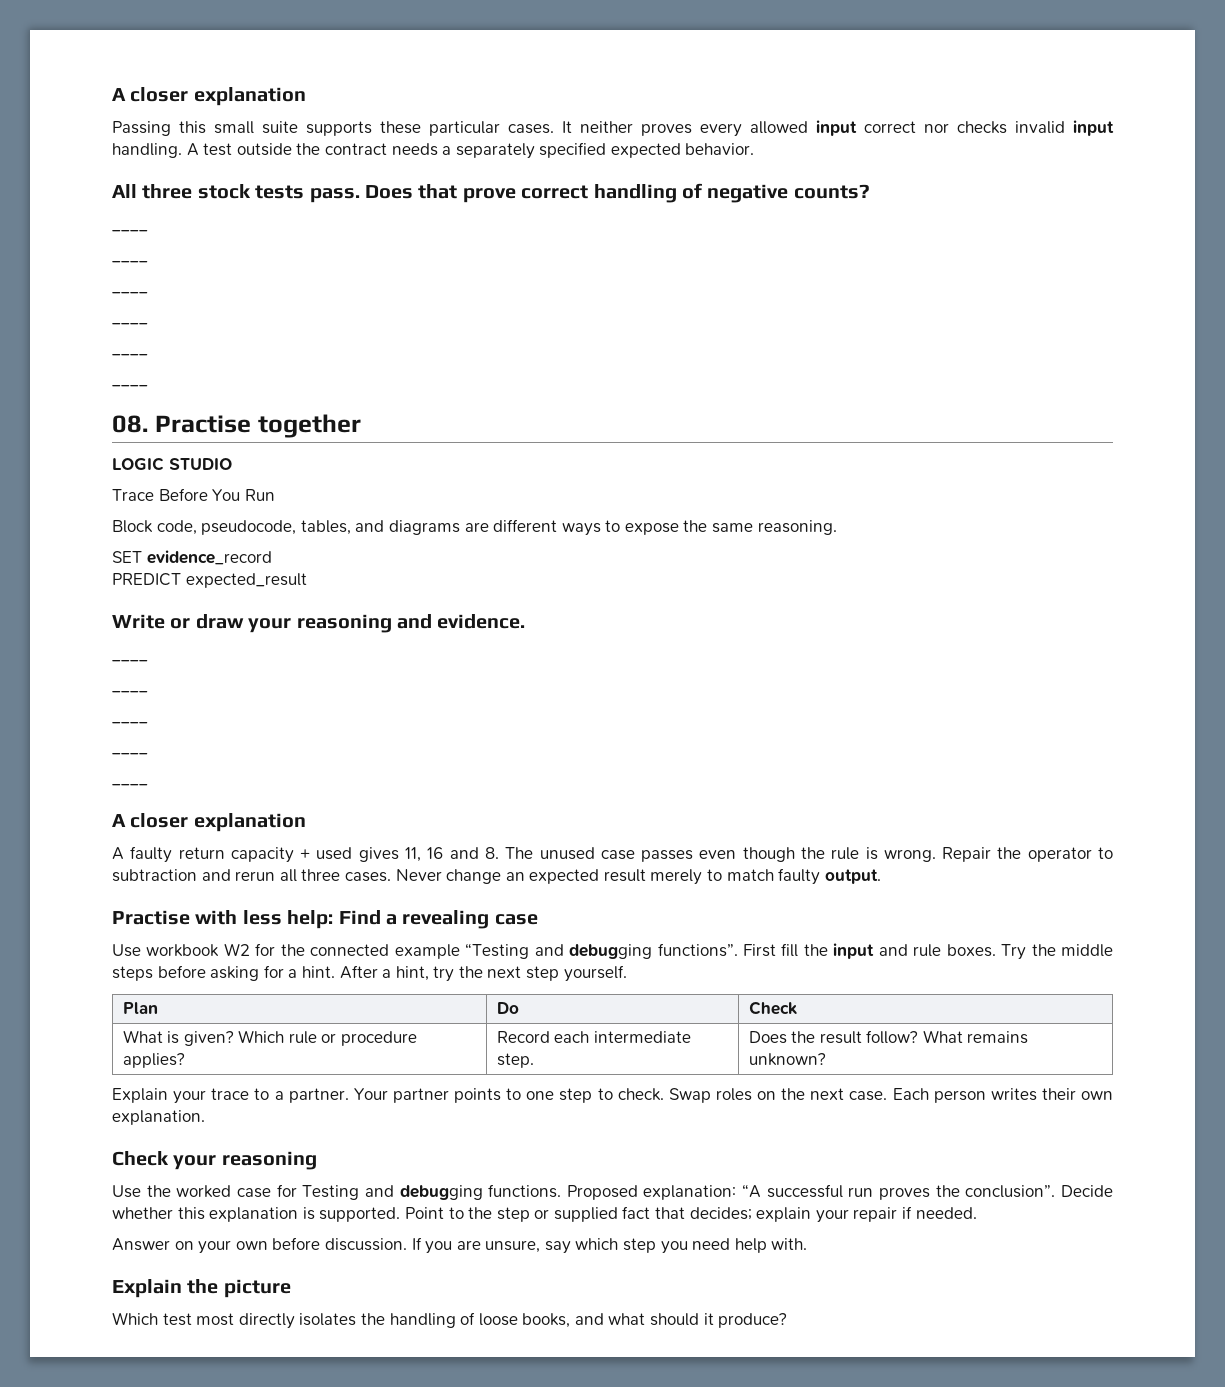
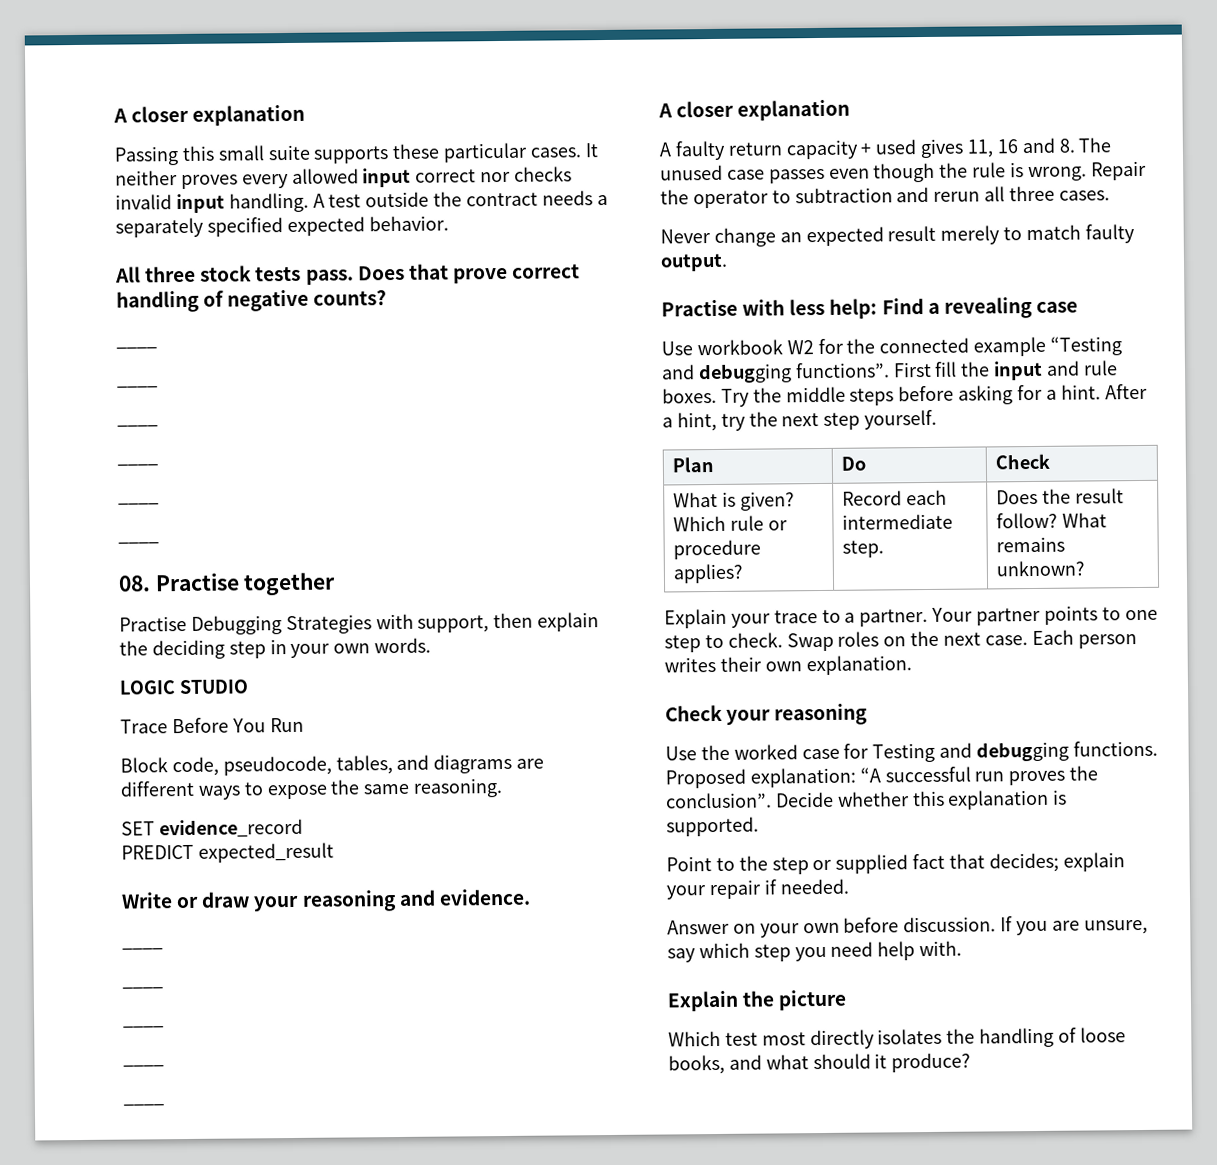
(361, 426) none -> [119,612,600,635] [119,637,432,660] // Practise Debugging Strategies with support, then explain the deciding step in your own words.
(391, 877) none -> (1110, 195) //
(401, 1214) none -> (759, 826) //

